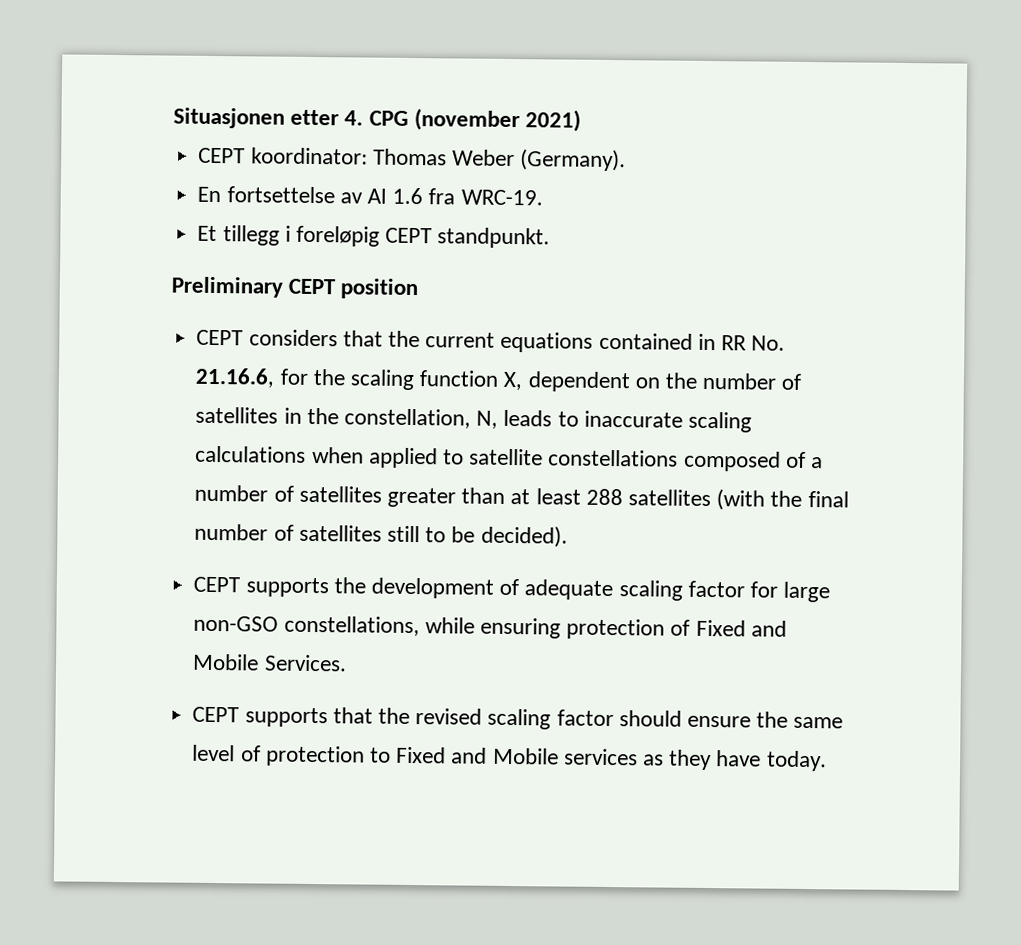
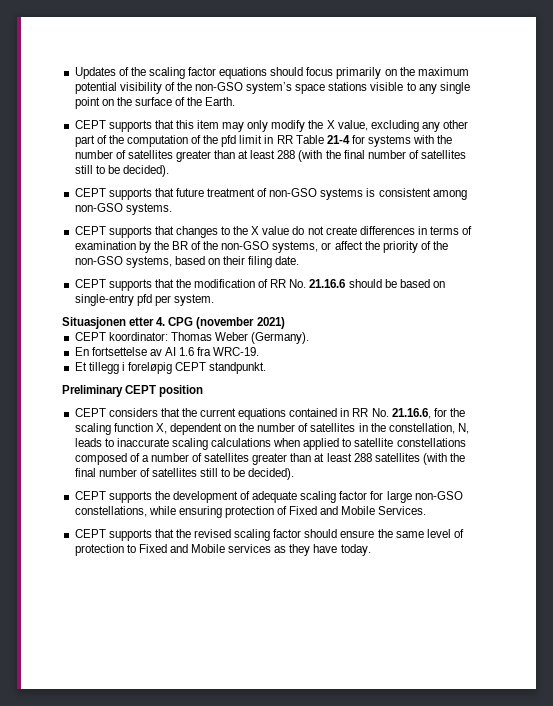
(173, 118) none -> [74,67,469,79] [74,82,470,94] [74,97,236,109] [74,120,469,132] [74,135,453,147] [74,150,467,162] [74,165,169,177] [74,188,467,200] [74,203,172,215] [74,226,473,238] [74,241,449,253] [74,256,300,268] [74,279,445,291] [74,294,214,306] Updates of the scaling factor equations should focus primarily on the maximum potential visibility of the non-GSO system’s space stations visible to any single point on the surface of the Earth. // CEPT supports that this item may only modify the X value, excluding any other part of the computation of the pfd limit in RR Table 21-4 for systems with the number of satellites greater than at least 288 (with the final number of satellites still to be decided). // CEPT supports that future treatment of non-GSO systems is consistent among non-GSO systems. // CEPT supports that changes to the X value do not create differences in terms of examination by the BR of the non-GSO systems, or affect the priority of the non-GSO systems, based on their filing date. // CEPT supports that the modification of RR No. 21.16.6 should be based on single-entry pfd per system. //

